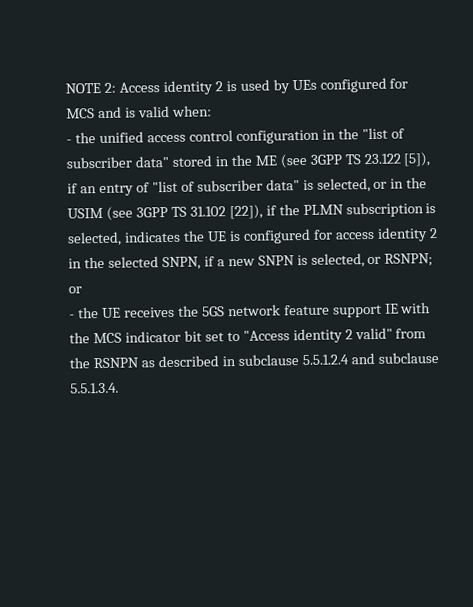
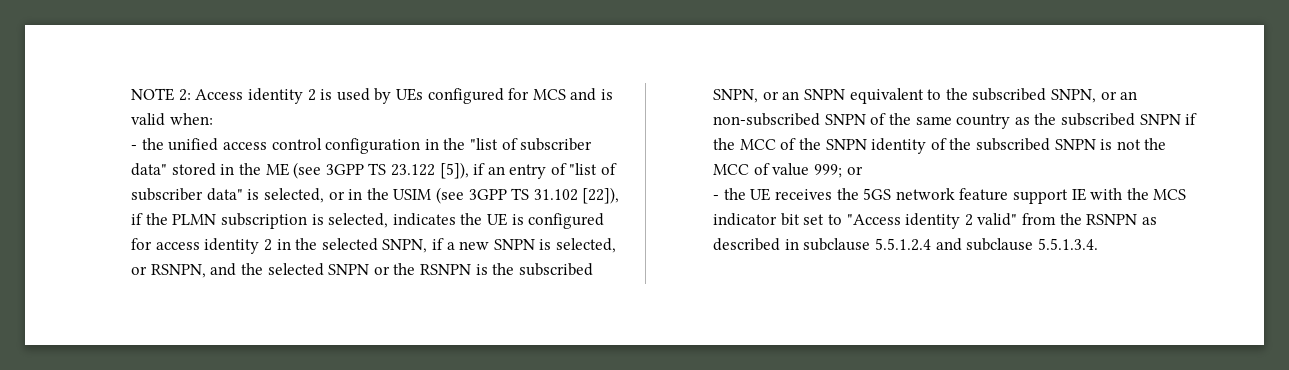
[384,253,434,267] RSNPN; -> [150,263,593,278] [713,88,1138,104] [713,113,1198,129] [713,138,1167,154] [713,163,842,178] RSNPN, and the selected SNPN or the RSNPN is the subscribed SNPN, or an SNPN equivalent to the subscribed SNPN, or an non-subscribed SNPN of the same country as the subscribed SNPN if the MCC of the SNPN identity of the subscribed SNPN is not the MCC of value 999;

